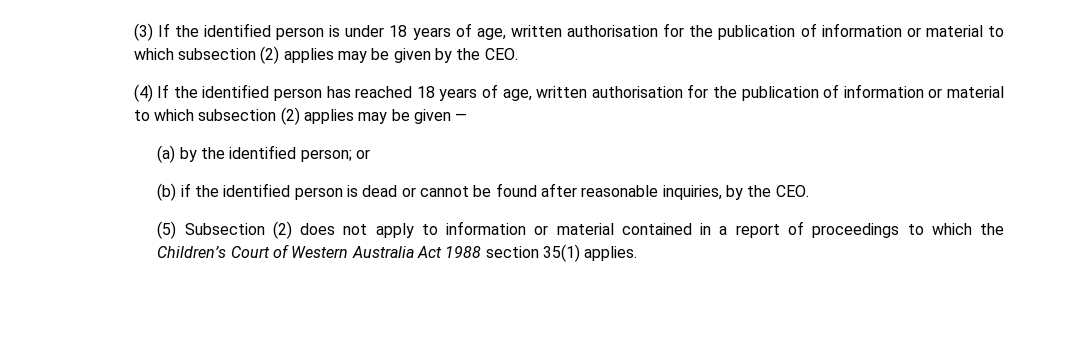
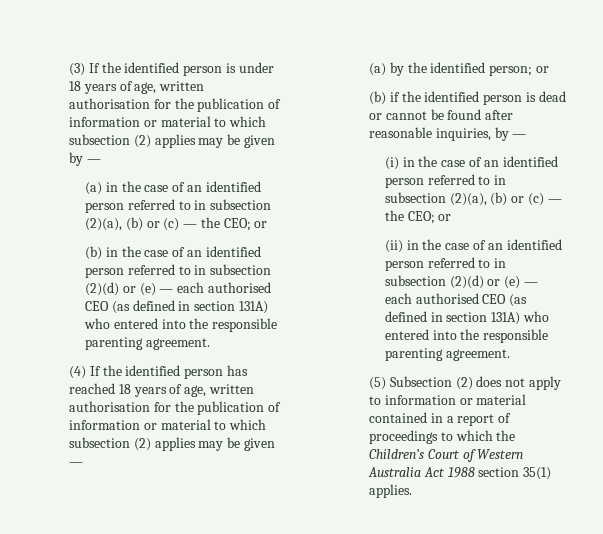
[456,48,518,60] the CEO. -> [86,159,101,163] [84,181,261,195] [84,199,272,213] [84,217,268,231] [84,246,261,260] [84,264,272,278] [84,282,271,296] [84,300,268,314] [83,318,278,332] [84,337,210,350] — // (a) in the case of an identified person referred to in subsection (2)(a), (b) or (c) — the CEO; or // (b) in the case of an identified person referred to in subsection (2)(d) or (e) — each authorised CEO (as defined in section 131A) who entered into the responsible parenting agreement.
[747,185,809,197] the CEO. -> [512,134,527,138] [384,156,558,170] [384,174,507,188] [384,192,562,206] [384,210,452,224] [384,239,562,253] [384,257,507,271] [384,275,539,289] [384,293,528,307] [384,311,550,325] [384,329,549,343] [384,348,510,361] — // (i) in the case of an identified person referred to in subsection (2)(a), (b) or (c) — the CEO; or // (ii) in the case of an identified person referred to in subsection (2)(d) or (e) — each authorised CEO (as defined in section 131A) who entered into the responsible parenting agreement.

